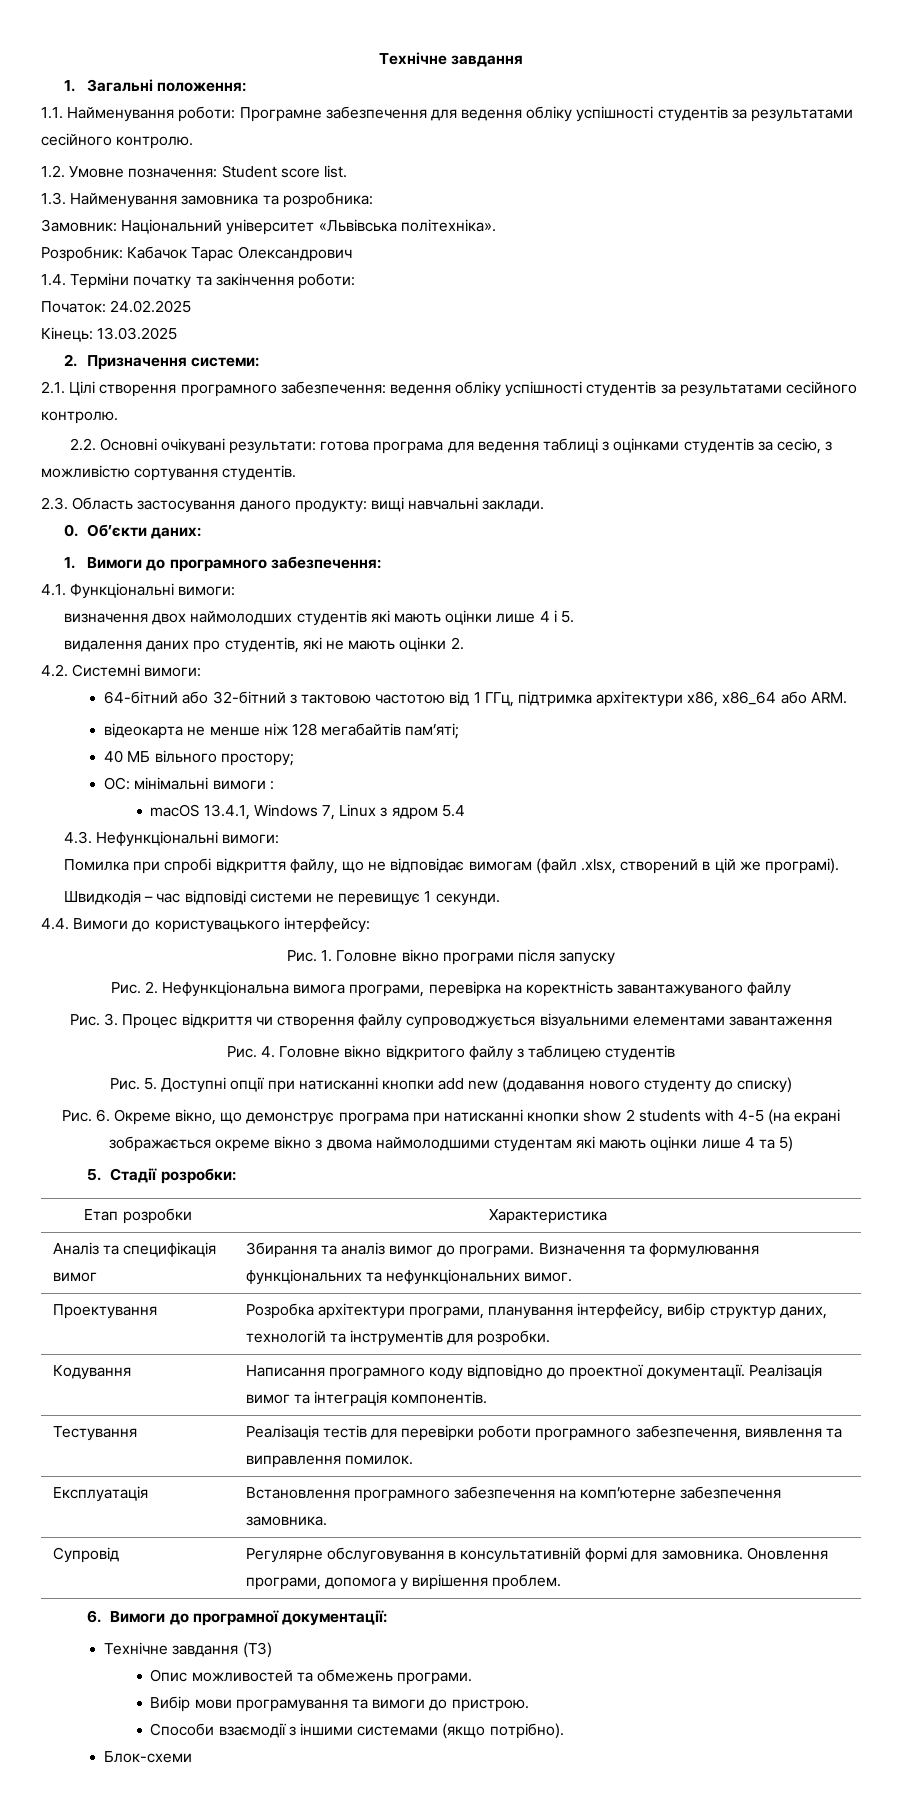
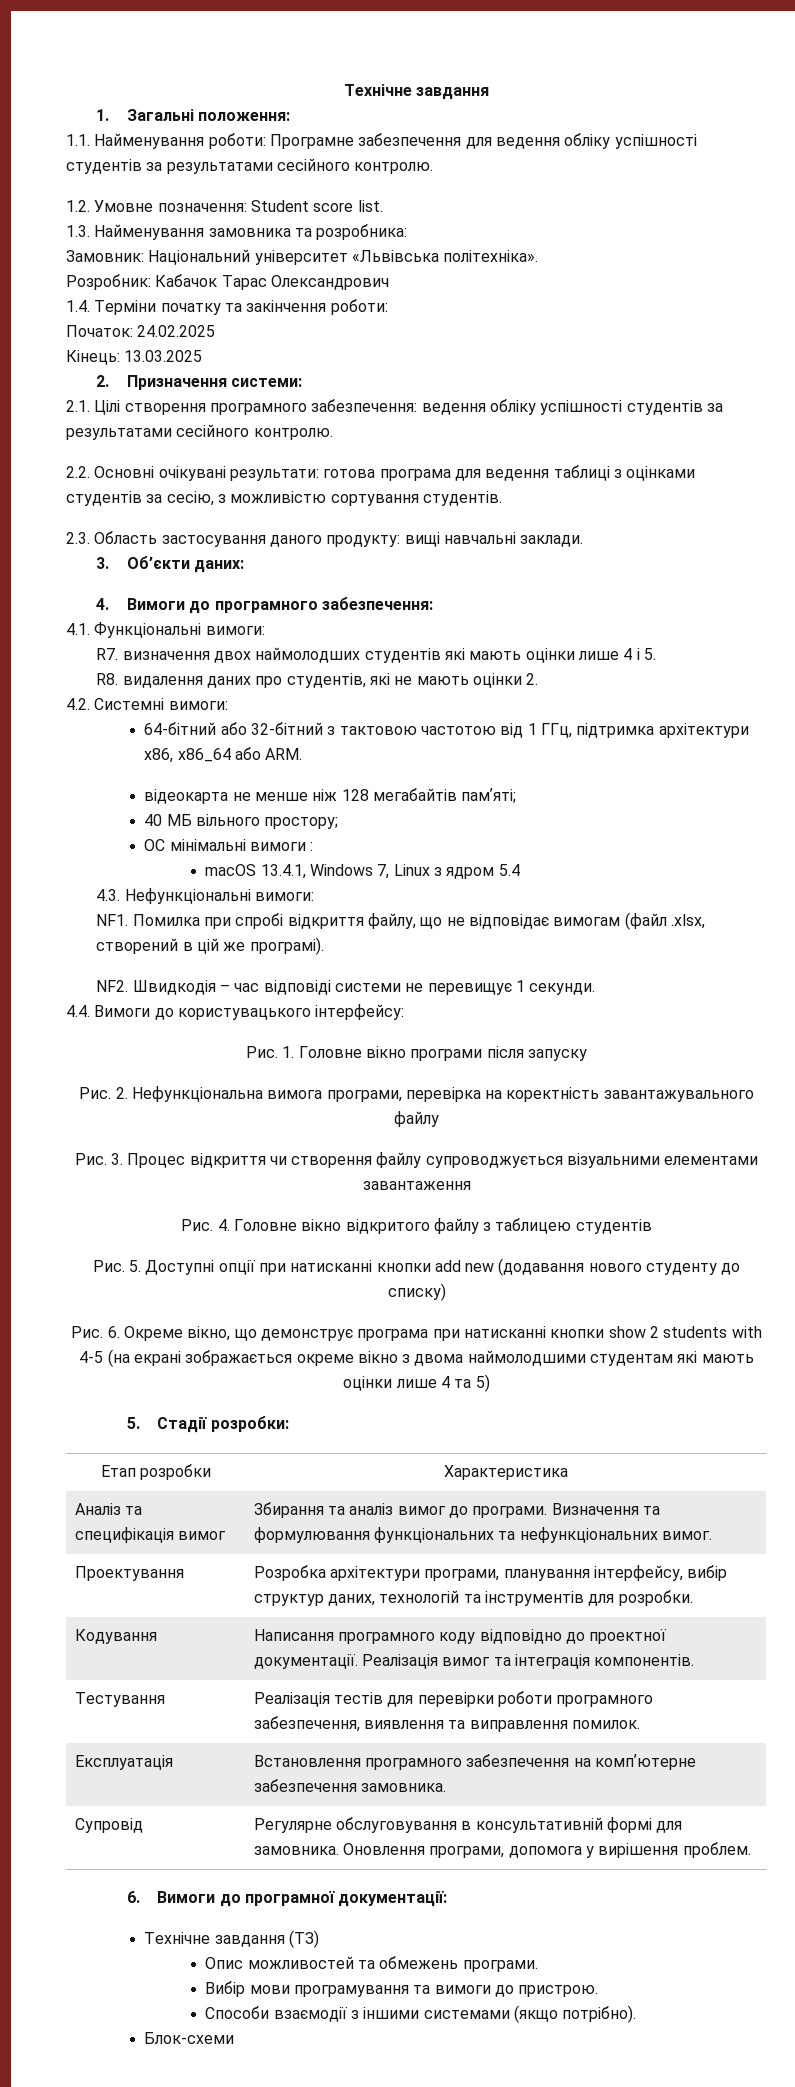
[64,524,79,537] 0. -> [96,557,110,569] 3.
[64,557,76,569] 1. -> [96,598,110,610] 4.
(236, 591) none -> [96,648,119,660] R7.
(574, 617) none -> [96,673,119,685] R8.
[104,777,131,790] ОС: -> [144,839,166,851] ОС
(280, 839) none -> [96,914,129,926] NF1.
(839, 866) none -> [96,980,129,992] NF2.
[617,984,744,997] завантажуваного -> [603,1090,754,1102] завантажувального

